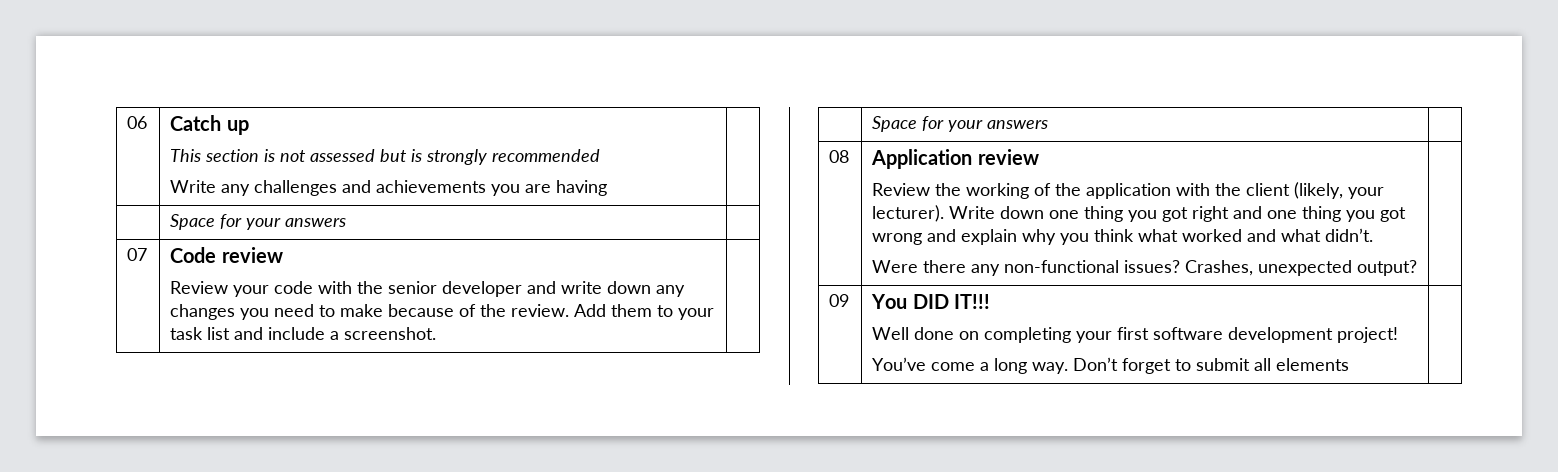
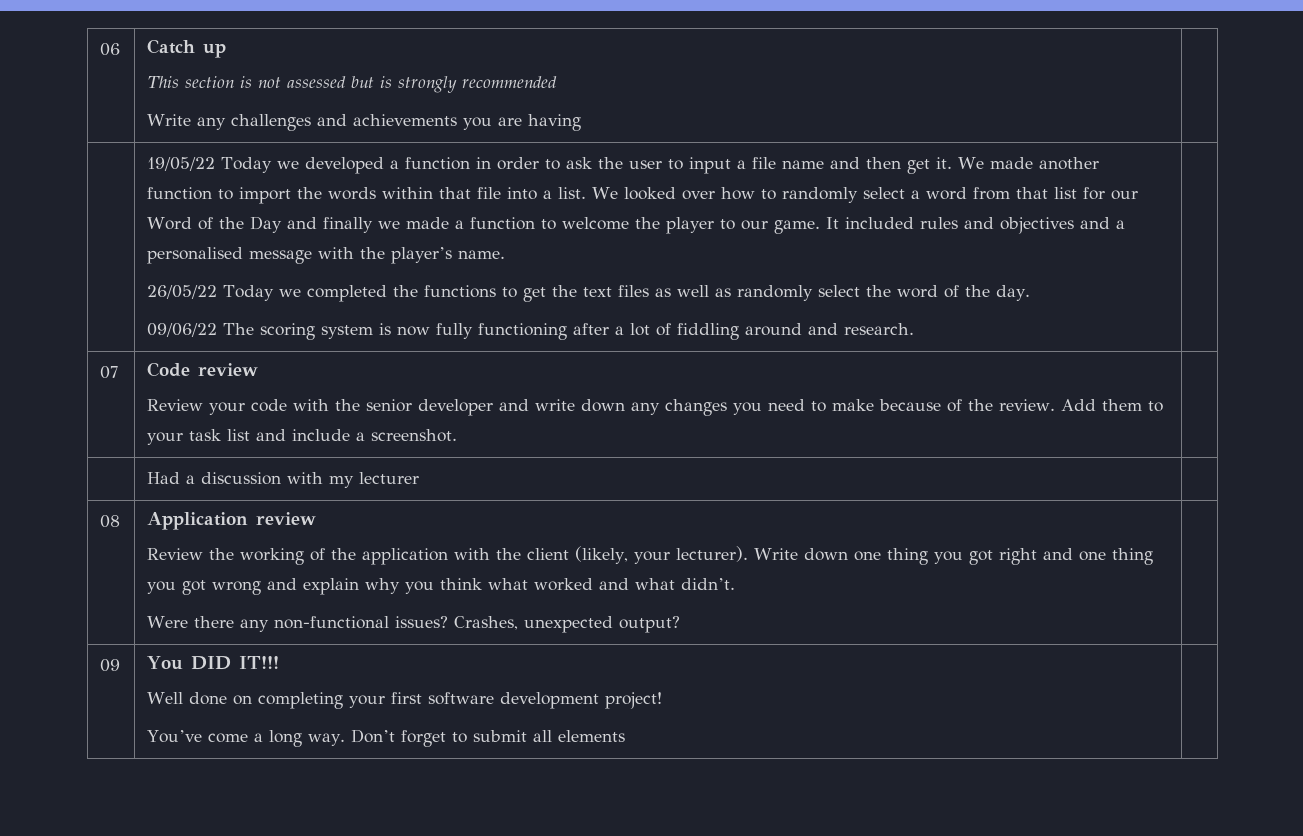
[170,214,347,230] Space for your answers -> [147,157,1100,174] [147,187,1139,204] [147,216,1126,234] [147,247,506,264] [147,285,1031,302] [147,323,915,340] 19/05/22 Today we developed a function in order to ask the user to input a file name and then get it. We made another function to import the words within that file into a list. We looked over how to randomly select a word from that list for our Word of the Day and finally we made a function to welcome the player to our game. It included rules and objectives and a personalised message with the player’s name. // 26/05/22 Today we completed the functions to get the text files as well as randomly select the word of the day. // 09/06/22 The scoring system is now fully functioning after a lot of fiddling around and research.
[872,116,1049,132] Space for your answers -> [147,472,420,488] Had a discussion with my lecturer

